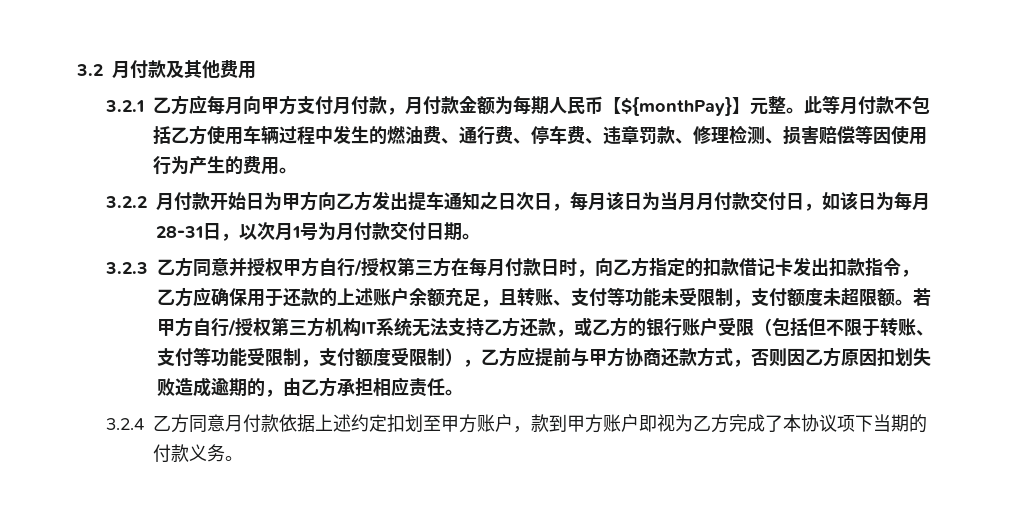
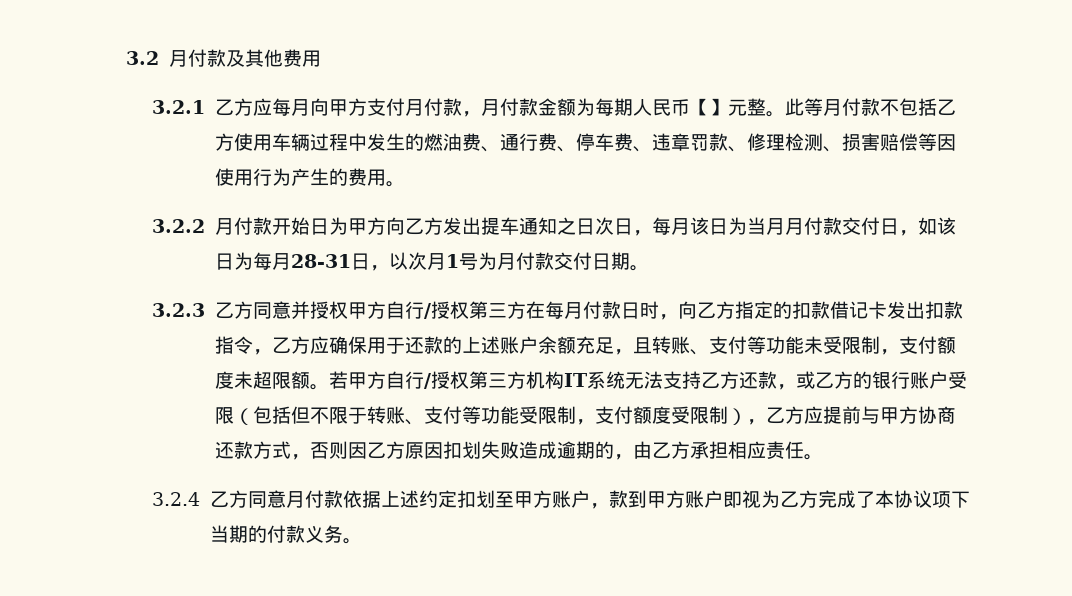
[621,97,733,116] ${monthPay} -> (709, 107) none

